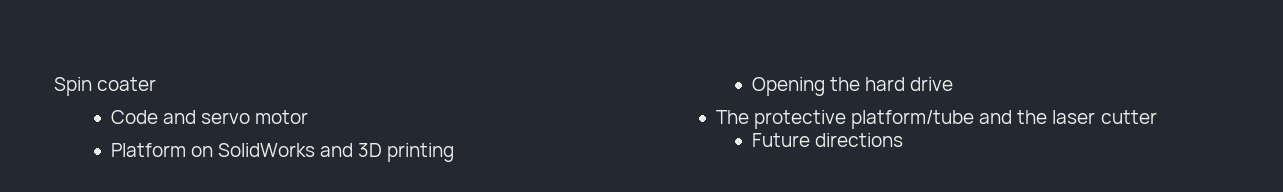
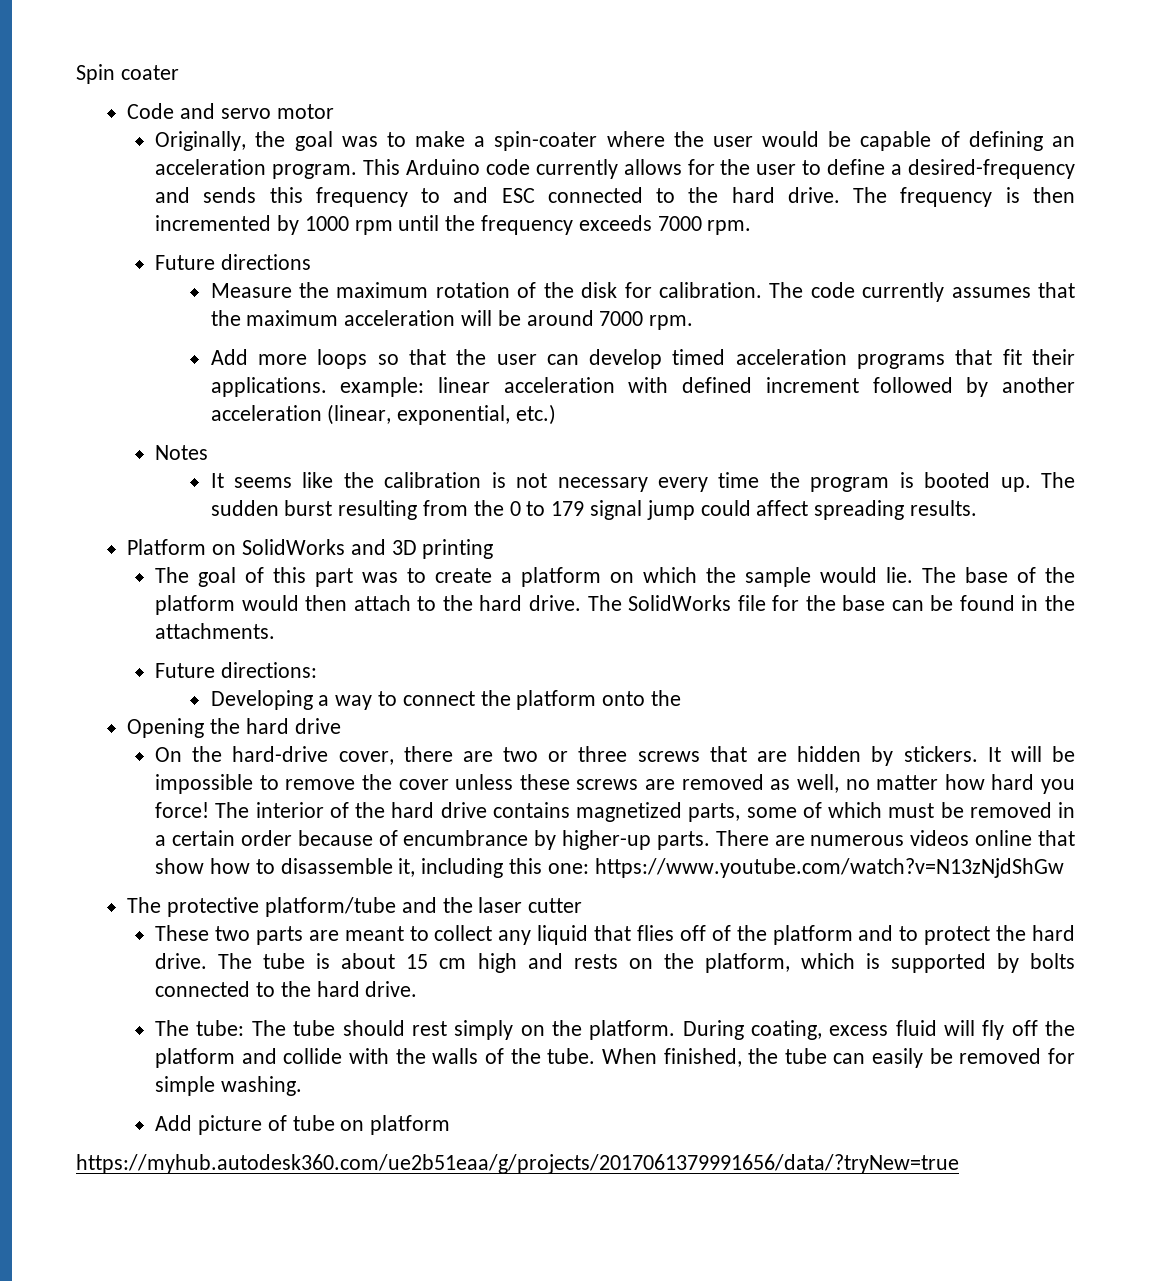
(309, 117) none -> [155,131,1075,151] [155,159,1075,179] [155,187,1075,207] [155,215,752,235] [155,254,311,270] [210,282,1075,302] [210,310,694,330] [210,349,1075,369] [210,377,1075,397] [210,404,557,425] [155,445,209,460] [210,472,1075,492] [210,500,978,520] // Originally, the goal was to make a spin-coater where the user would be capable of defining an acceleration program. This Arduino code currently allows for the user to define a desired-frequency and sends this frequency to and ESC connected to the hard drive. The frequency is then incremented by 1000 rpm until the frequency exceeds 7000 rpm. // Future directions // Measure the maximum rotation of the disk for calibration. The code currently assumes that the maximum acceleration will be around 7000 rpm. // Add more loops so that the user can develop timed acceleration programs that fit their applications. example: linear acceleration with defined increment followed by another acceleration (linear, exponential, etc.) // Notes // It seems like the calibration is not necessary every time the program is booted up. The sudden burst resulting from the 0 to 179 signal jump could affect spreading results.
[751,77,953,96] Opening the hard drive -> [155,567,1076,587] [155,595,1075,615] [155,623,276,639] [155,662,317,678] [210,690,682,710] [127,718,341,738] [155,746,1075,766] [155,774,1075,794] [155,802,1075,822] [155,830,1075,850] [155,858,1064,878] The goal of this part was to create a platform on which the sample would lie. The base of the platform would then attach to the hard drive. The SolidWorks file for the base can be found in the attachments. // Future directions: // Developing a way to connect the platform onto the // Opening the hard drive // On the hard-drive cover, there are two or three screws that are hidden by stickers. It will be impossible to remove the cover unless these screws are removed as well, no matter how hard you force! The interior of the hard drive contains magnetized parts, some of which must be removed in a certain order because of encumbrance by higher-up parts. There are numerous videos online that show how to disassemble it, including this one: https://www.youtube.com/watch?v=N13zNjdShGw
[751,133,903,147] Future directions -> [155,925,1075,945] [155,953,1075,973] [155,981,418,997] [155,1020,1076,1040] [155,1048,1076,1068] [155,1076,302,1096] [155,1115,451,1135] [76,1154,959,1174] These two parts are meant to collect any liquid that flies off of the platform and to protect the hard drive. The tube is about 15 cm high and rests on the platform, which is supported by bolts connected to the hard drive. // The tube: The tube should rest simply on the platform. During coating, excess fluid will fly off the platform and collide with the walls of the tube. When finished, the tube can easily be removed for simple washing. // Add picture of tube on platform // https://myhub.autodesk360.com/ue2b51eaa/g/projects/2017061379991656/data/?tryNew=true

